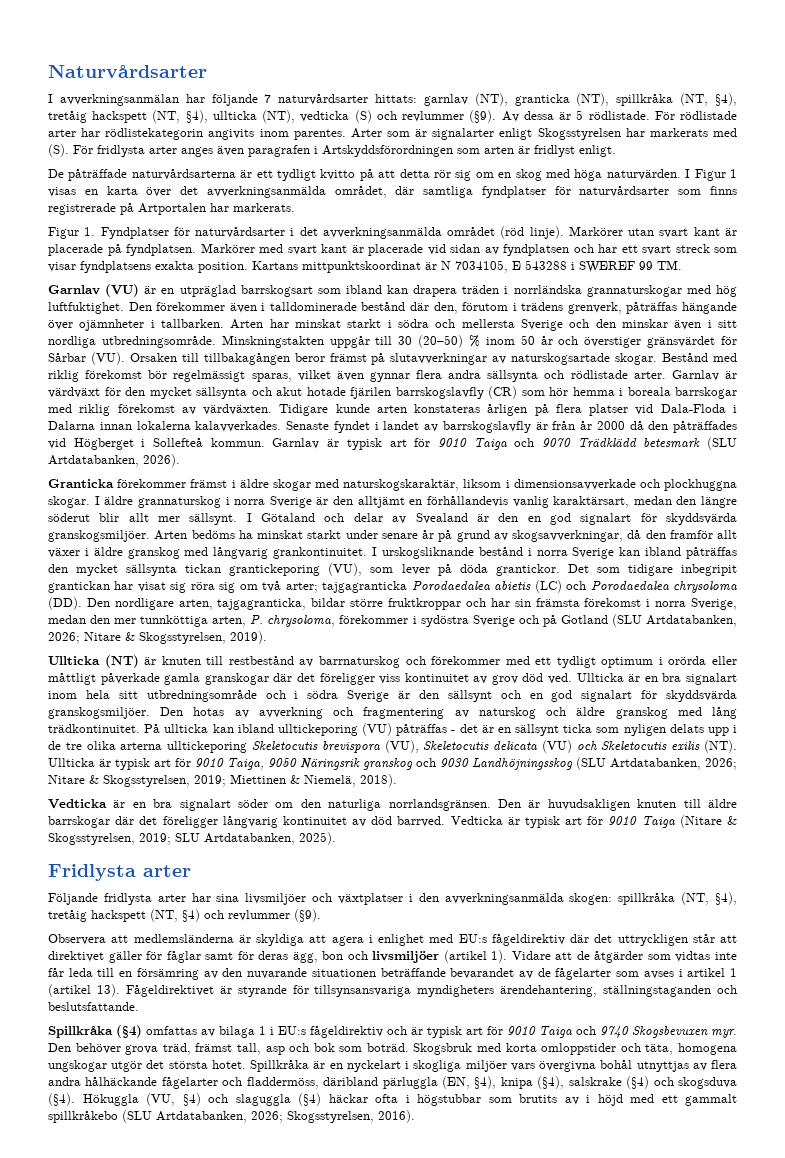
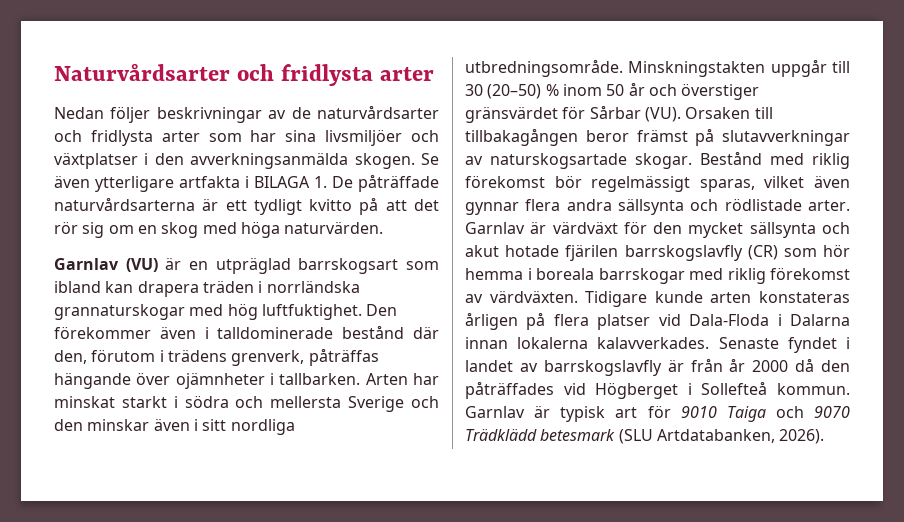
[48,93,737,106] [48,110,738,123] [48,128,737,140] [48,144,616,157] // I avverkningsanmälan har följande 7 naturvårdsarter hittats: garnlav (NT), granticka (NT), spillkråka (NT, §4), tretåig hackspett (NT, §4), ullticka (NT), vedticka (S) och revlummer (§9). Av dessa är 5 rödlistade. För rödlistade arter har rödlistekategorin angivits inom parentes. Arter som är signalarter enligt Skogsstyrelsen har markerats med (S). För fridlysta arter anges även paragrafen i Artskyddsförordningen som arten är fridlyst enligt. // -> [236,64,434,86] [54,105,440,123] [54,129,439,146] [54,152,440,169] [54,175,327,192] och fridlysta arter // Nedan följer beskrivningar av de naturvårdsarter och fridlysta arter som har sina livsmiljöer och växtplatser i den avverkningsanmälda skogen. Se även ytterligare artfakta i BILAGA 1.
[399,169,430,178] detta -> [413,199,439,211] det
[685,169,737,181] [48,186,737,198] [48,203,295,215] [48,226,737,239] [48,243,737,256] [48,260,682,273] I Figur 1 visas en karta över det avverkningsanmälda området, där samtliga fyndplatser för naturvårdsarter som finns registrerade på Artportalen har markerats. // Figur 1. Fyndplatser för naturvårdsarter i det avverkningsanmälda området (röd linje). Markörer utan svart kant är placerade på fyndplatsen. Markörer med svart kant är placerade vid sidan av fyndplatsen och har ett svart streck som visar fyndplatsens exakta position. Kartans mittpunktskoordinat är N 7034105, E 543288 i SWEREF 99 TM. -> (384, 227) none
[48,479,737,491] [48,496,737,508] [48,513,738,525] [48,530,737,542] [48,547,738,559] [48,563,737,576] [48,580,737,593] [48,597,738,610] [48,614,738,627] [48,631,267,644] [48,655,737,668] [48,673,738,685] [48,690,737,702] [48,707,738,719] [48,723,737,736] [48,740,738,753] [48,757,737,770] [48,774,397,787] [48,799,737,811] [48,815,737,828] [48,832,336,845] [48,864,191,881] [48,892,737,905] [48,909,321,922] [48,934,737,946] [48,950,737,963] [48,968,737,980] [48,984,737,997] [48,1002,139,1011] [48,1025,737,1038] [48,1043,737,1055] [48,1060,738,1072] [48,1076,738,1089] [48,1093,737,1106] [48,1110,415,1123] // Granticka förekommer främst i äldre skogar med naturskogskaraktär, liksom i dimensionsavverkade och plockhuggna skogar. I äldre grannaturskog i norra Sverige är den alltjämt en förhållandevis vanlig karaktärsart, medan den längre söderut blir allt mer sällsynt. I Götaland och delar av Svealand är den en god signalart för skyddsvärda granskogsmiljöer. Arten bedöms ha minskat starkt under senare år på grund av skogsavverkningar, då den framför allt växer i äldre granskog med långvarig grankontinuitet. I urskogsliknande bestånd i norra Sverige kan ibland påträffas den mycket sällsynta tickan grantickeporing (VU), som lever på döda grantickor. Det som tidigare inbegripit grantickan har visat sig röra sig om två arter; tajgagranticka Porodaedalea abietis (LC) och Porodaedalea chrysoloma (DD). Den nordligare arten, tajgagranticka, bildar större fruktkroppar och har sin främsta förekomst i norra Sverige, medan den mer tunnköttiga arten, P. chrysoloma, förekommer i sydöstra Sverige och på Gotland (SLU Artdatabanken, 2026; Nitare & Skogsstyrelsen, 2019). // Ullticka (NT) är knuten till restbestånd av barrnaturskog och förekommer med ett tydligt optimum i orörda eller måttligt påverkade gamla granskogar där det föreligger viss kontinuitet av grov död ved. Ullticka är en bra signalart inom hela sitt utbredningsområde och i södra Sverige är den sällsynt och en god signalart för skyddsvärda granskogsmiljöer. Den hotas av avverkning och fragmentering av naturskog och äldre granskog med lång trädkontinuitet. På ullticka kan ibland ulltickeporing (VU) påträffas - det är en sällsynt ticka som nyligen delats upp i de tre olika arterna ulltickeporing Skeletocutis brevispora (VU), Skeletocutis delicata (VU) och Skeletocutis exilis (NT). Ullticka är typisk art för 9010 Taiga, 9050 Näringsrik granskog och 9030 Landhöjningsskog (SLU Artdatabanken, 2026; Nitare & Skogsstyrelsen, 2019; Miettinen & Niemelä, 2018). // Vedticka är en bra signalart söder om den naturliga norrlandsgränsen. Den är huvudsakligen knuten till äldre barrskogar där det föreligger långvarig kontinuitet av död barrved. Vedticka är typisk art för 9010 Taiga (Nitare & Skogsstyrelsen, 2019; SLU Artdatabanken, 2025). // Fridlysta arter // Följande fridlysta arter har sina livsmiljöer och växtplatser i den avverkningsanmälda skogen: spillkråka (NT, §4), tretåig hackspett (NT, §4) och revlummer (§9). // Observera att medlemsländerna är skyldiga att agera i enlighet med EU:s fågeldirektiv där det uttryckligen står att direktivet gäller för fåglar samt för deras ägg, bon och livsmiljöer (artikel 1). Vidare att de åtgärder som vidtas inte får leda till en försämring av den nuvarande situationen beträffande bevarandet av de fågelarter som avses i artikel 1 (artikel 13). Fågeldirektivet är styrande för tillsynsansvariga myndigheters ärendehantering, ställningstaganden och beslutsfattande. // Spillkråka (§4) omfattas av bilaga 1 i EU:s fågeldirektiv och är typisk art för 9010 Taiga och 9740 Skogsbevuxen myr. Den behöver grova träd, främst tall, asp och bok som boträd. Skogsbruk med korta omloppstider och täta, homogena ungskogar utgör det största hotet. Spillkråka är en nyckelart i skogliga miljöer vars övergivna bohål utnyttjas av flera andra hålhäckande fågelarter och fladdermöss, däribland pärluggla (EN, §4), knipa (§4), salskrake (§4) och skogsduva (§4). Hökuggla (VU, §4) och slaguggla (§4) häckar ofta i högstubbar som brutits av i höjd med ett gammalt spillkråkebo (SLU Artdatabanken, 2026; Skogsstyrelsen, 2016). -> (825, 436) none

